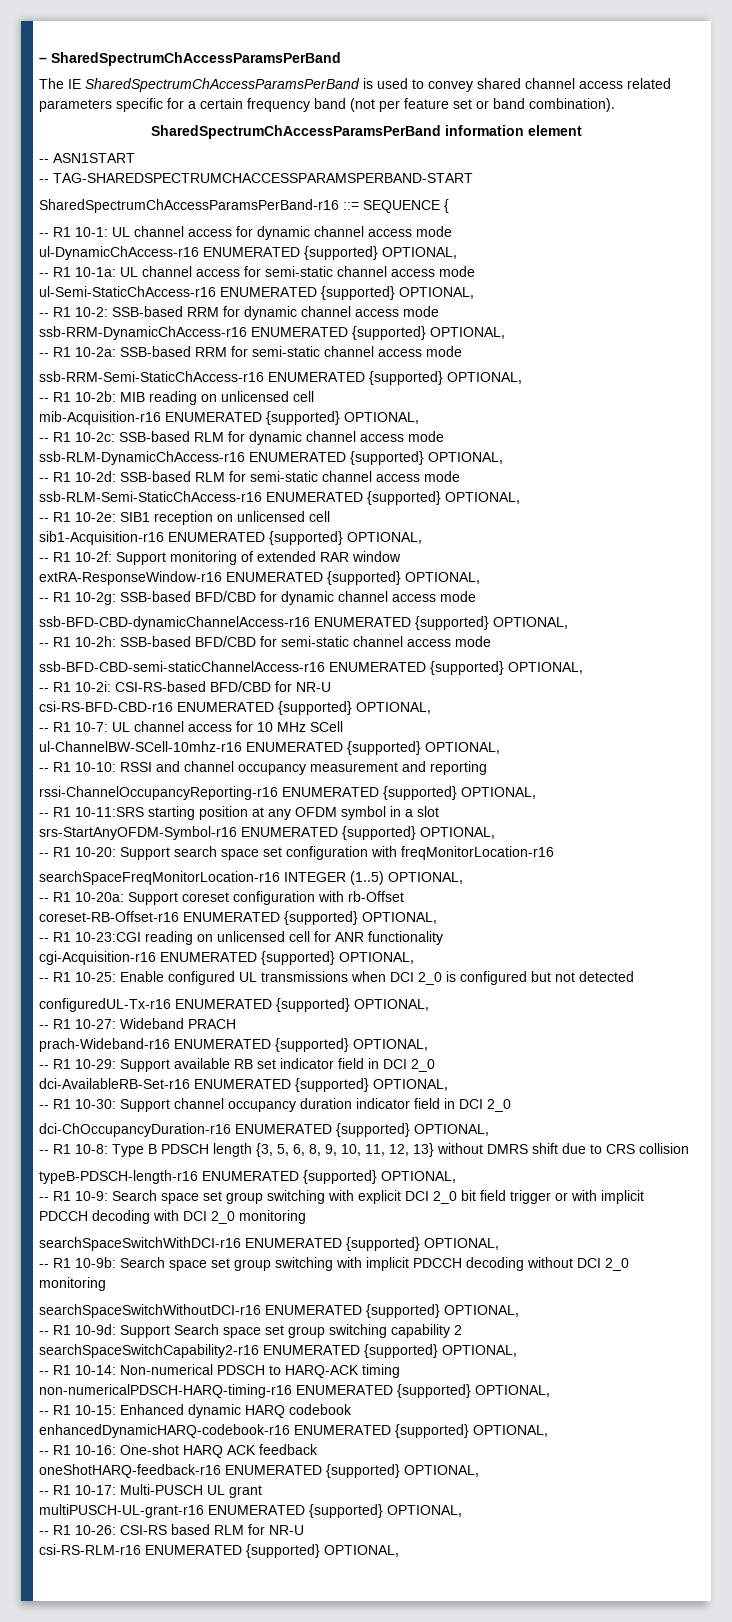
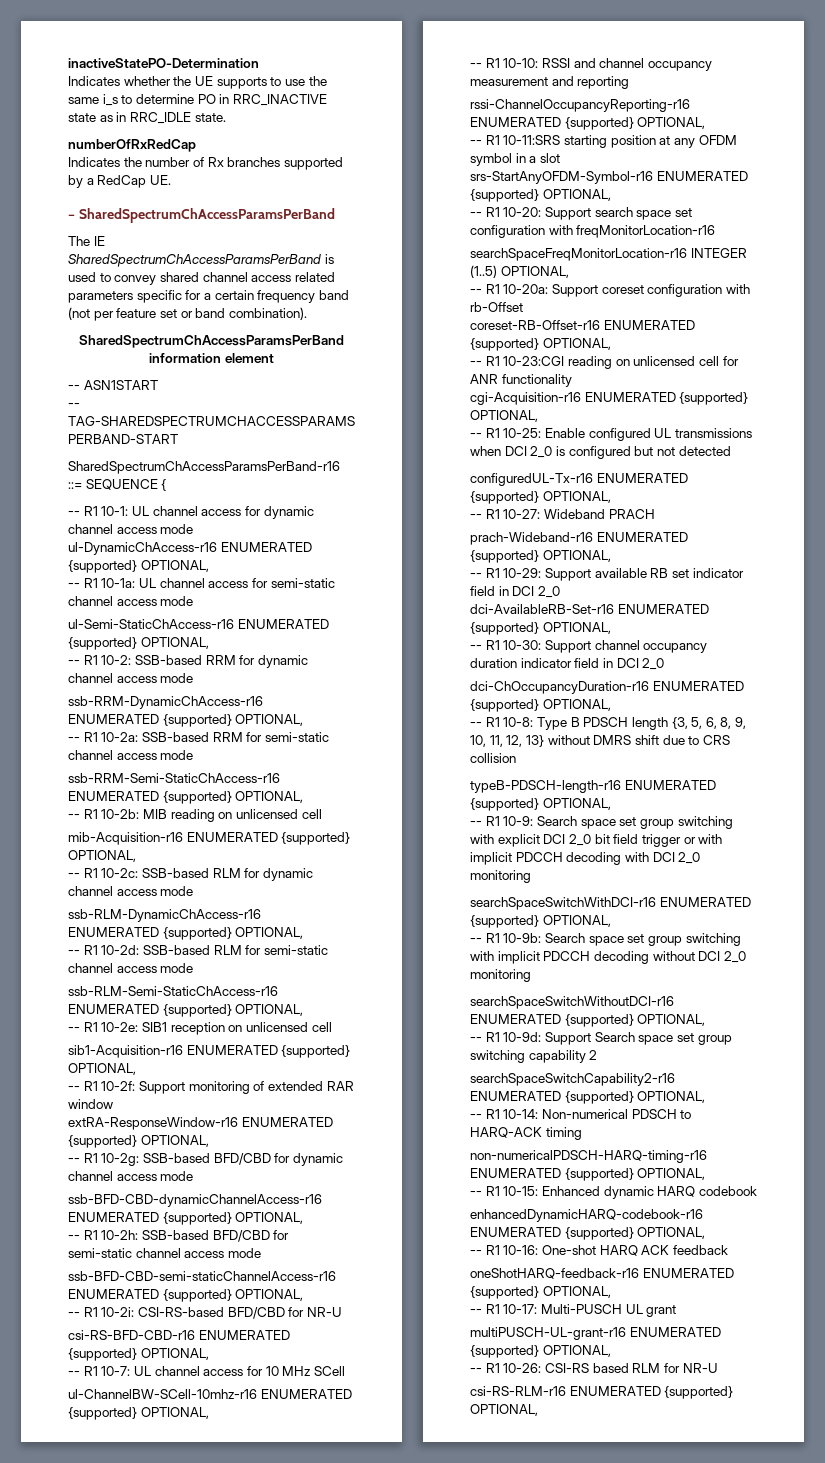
(39, 60) none -> [68,58,259,68] [68,76,327,89] [68,94,327,106] [68,112,226,124] [68,139,196,152] [68,157,343,170] [68,175,171,188] inactiveStatePO-Determination // Indicates whether the UE supports to use the same i_s to determine PO in RRC_INACTIVE state as in RRC_IDLE state. // numberOfRxRedCap // Indicates the number of Rx branches supported by a RedCap UE. //

